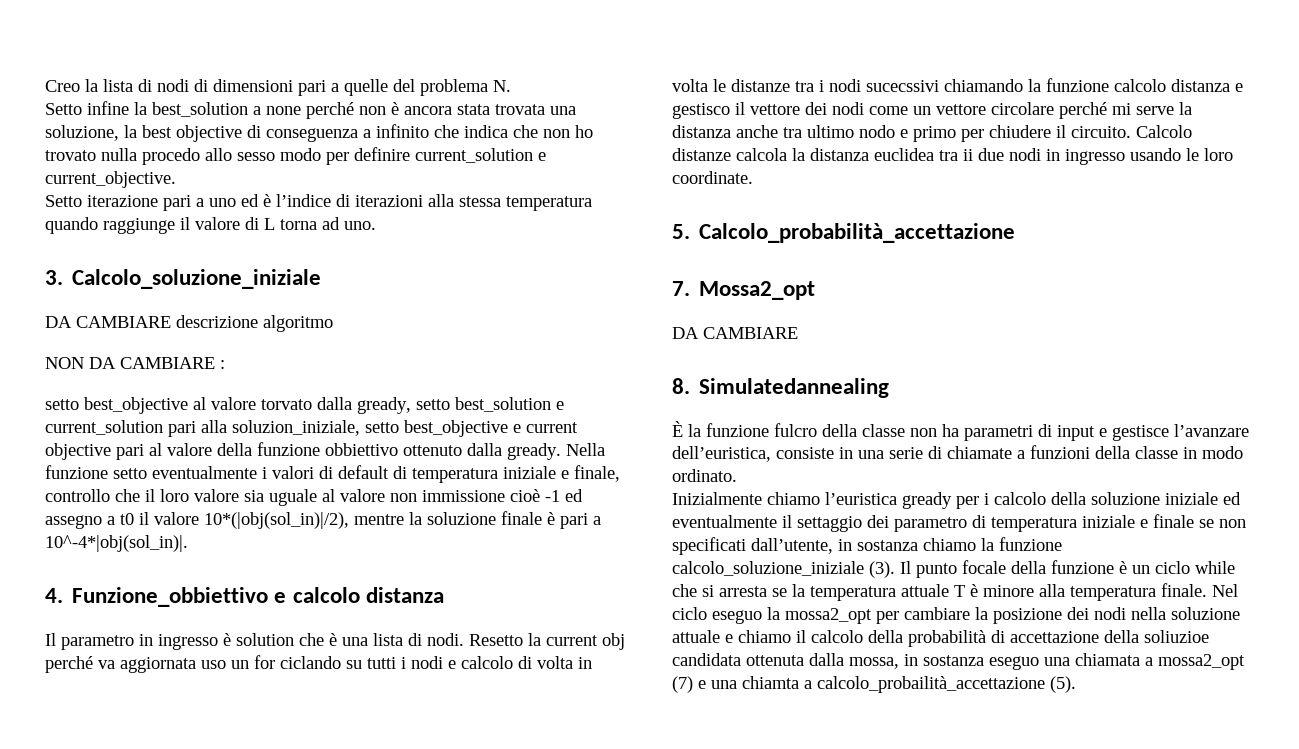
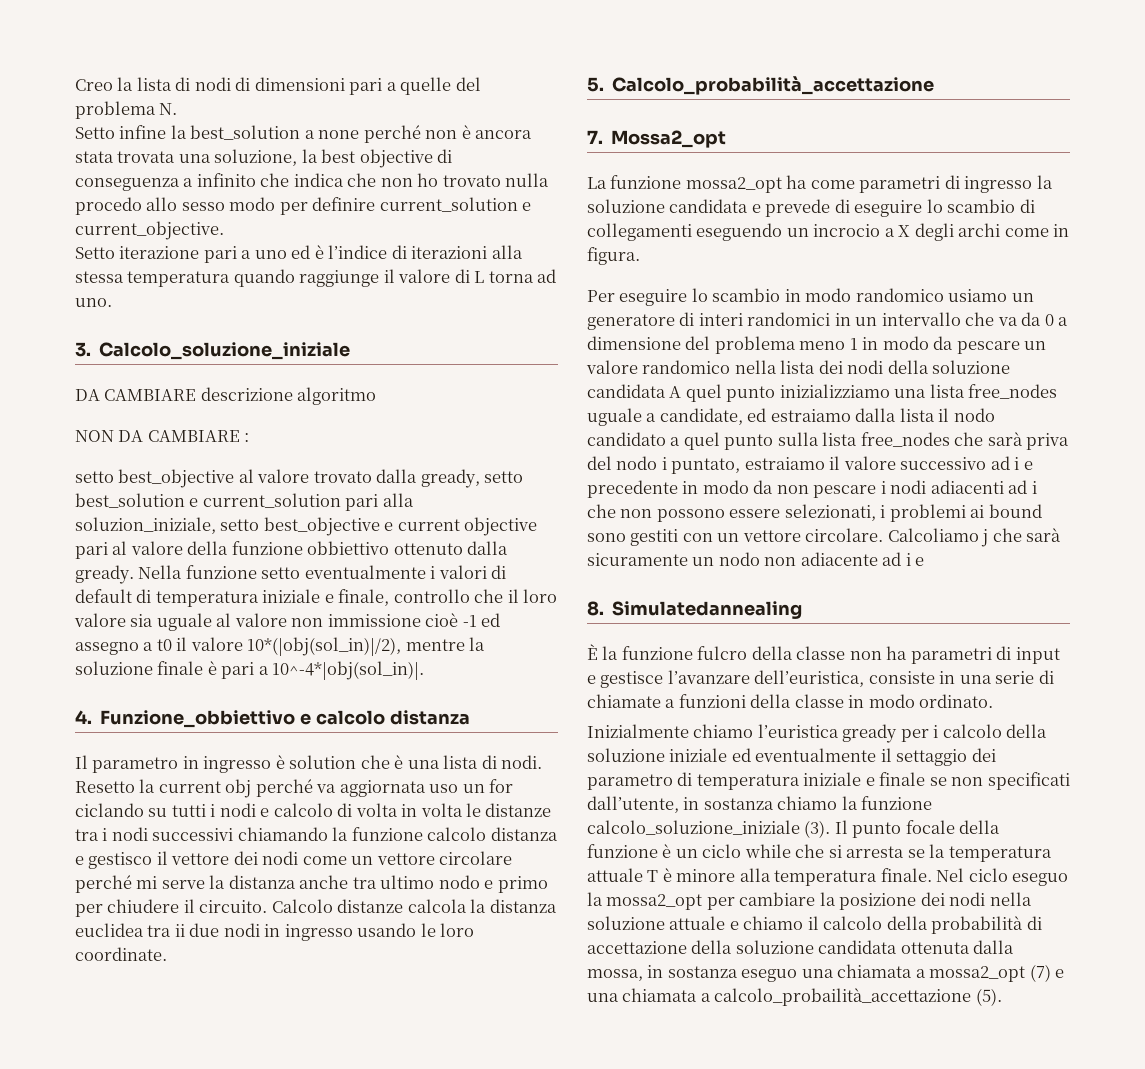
[261,399,312,410] torvato -> [313,471,372,483] trovato
[866,80,939,92] sucecssivi -> [152,828,234,841] successivi
[672,327,798,339] DA CAMBIARE -> [587,175,1053,193] [587,199,1035,217] [587,223,1070,241] [587,247,640,265] [587,288,1034,306] [587,312,1069,330] [587,336,1047,354] [586,360,1011,374] [587,384,1058,402] [587,408,995,426] [587,432,1070,450] [587,456,1033,474] [587,480,1037,498] [587,504,1042,522] [587,528,1062,547] [587,552,925,566] La funzione mossa2_opt ha come parametri di ingresso la soluzione candidata e prevede di eseguire lo scambio di collegamenti eseguendo un incrocio a X degli archi come in figura. // Per eseguire lo scambio in modo randomico usiamo un generatore di interi randomici in un intervallo che va da 0 a dimensione del problema meno 1 in modo da pescare un valore randomico nella lista dei nodi della soluzione candidata A quel punto inizializziamo una lista free_nodes uguale a candidate, ed estraiamo dalla lista il nodo candidato a quel punto sulla lista free_nodes che sarà priva del nodo i puntato, estraiamo il valore successivo ad i e precedente in modo da non pescare i nodi adiacenti ad i che non possono essere selezionati, i problemi ai bound sono gestiti con un vettore circolare. Calcoliamo j che sarà sicuramente un nodo non adiacente ad i e
[1144,630,1209,643] soliuzioe -> [735,940,814,954] soluzione
[742,676,799,689] chiamta -> [622,988,698,1002] chiamata

